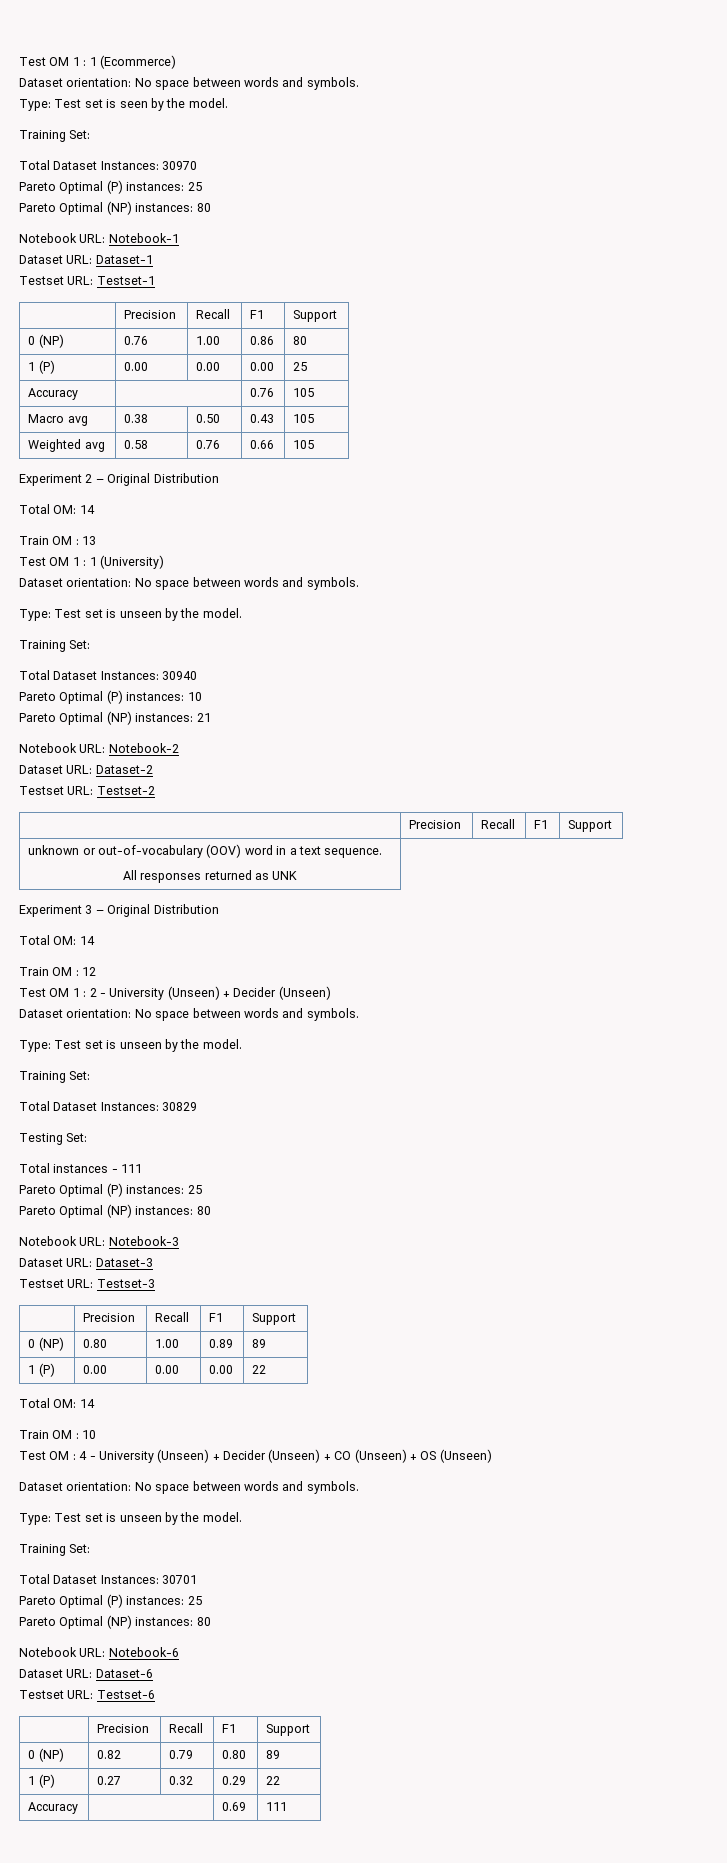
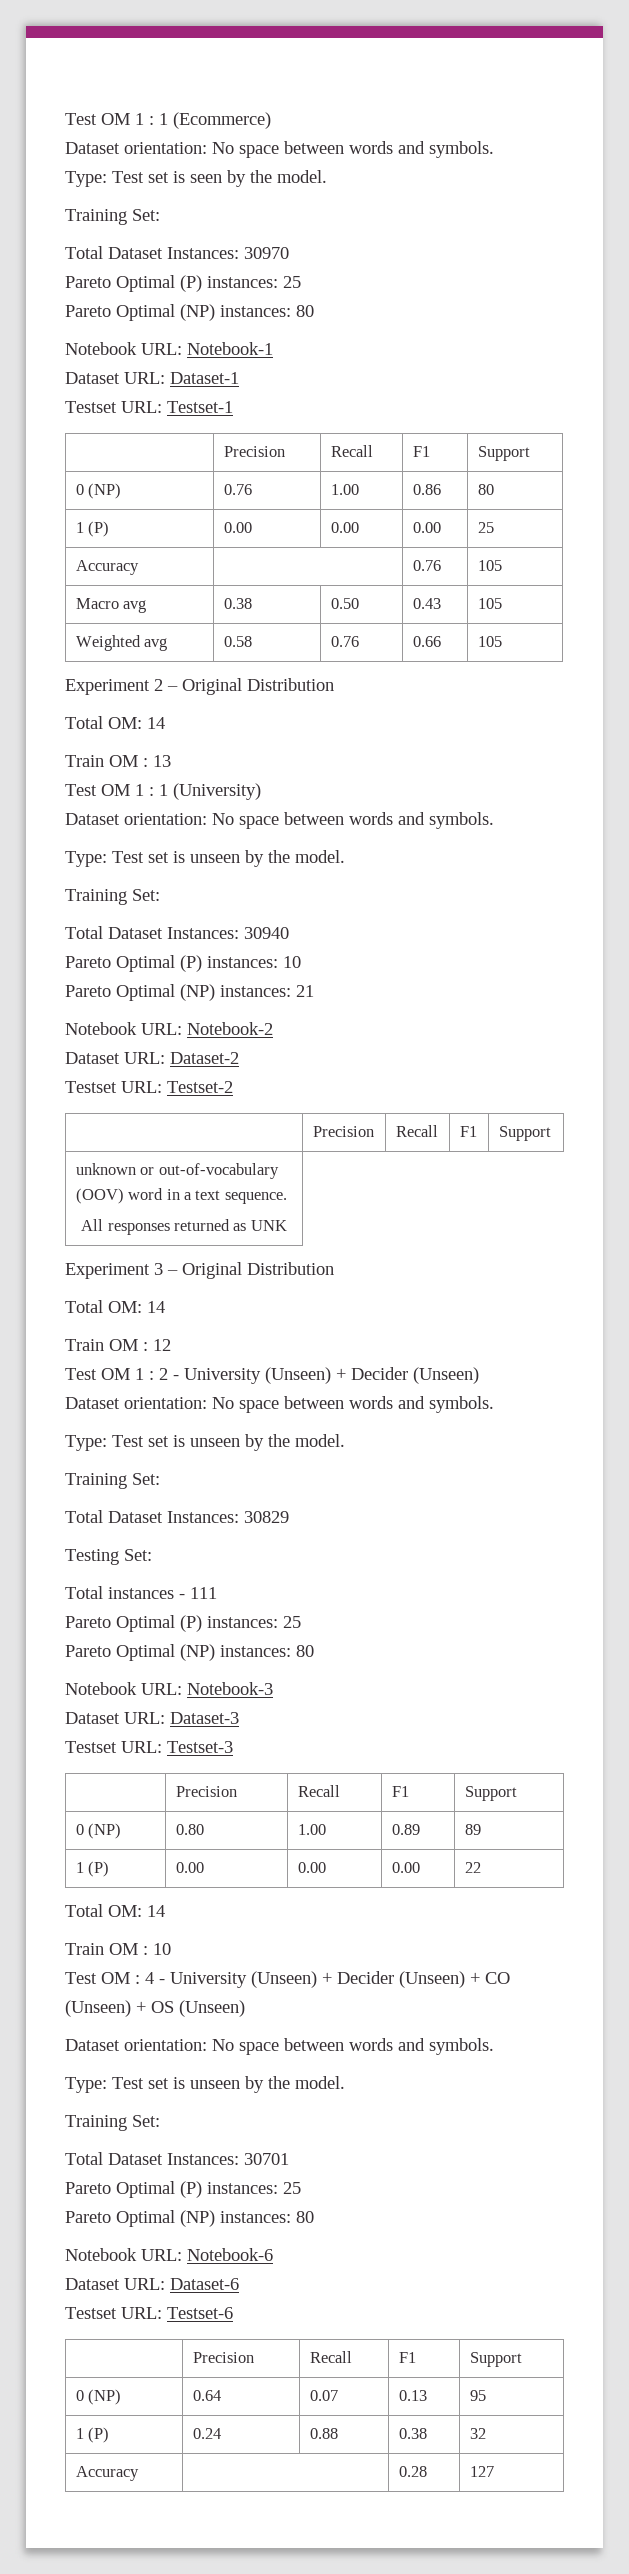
[97,1750,122,1759] [169,1750,194,1759] [222,1750,247,1759] [266,1750,281,1759] [28,1774,55,1788] [97,1776,122,1785] [169,1776,194,1785] [222,1776,247,1785] [266,1776,281,1785] [28,1802,79,1814] [222,1802,247,1811] [266,1802,288,1811] 0.82 | 0.79 | 0.80 | 89 // 1 (P) | 0.27 | 0.32 | 0.29 | 22 // Accuracy | | 0.69 | 111 -> [192,2390,221,2401] [309,2390,338,2401] [398,2390,427,2401] [469,2390,486,2401] [75,2427,110,2443] [192,2428,221,2439] [309,2428,338,2439] [398,2428,427,2439] [469,2428,486,2439] [75,2466,139,2481] [398,2466,427,2477] [469,2466,494,2477] 0.64 | 0.07 | 0.13 | 95 // 1 (P) | 0.24 | 0.88 | 0.38 | 32 // Accuracy | | 0.28 | 127

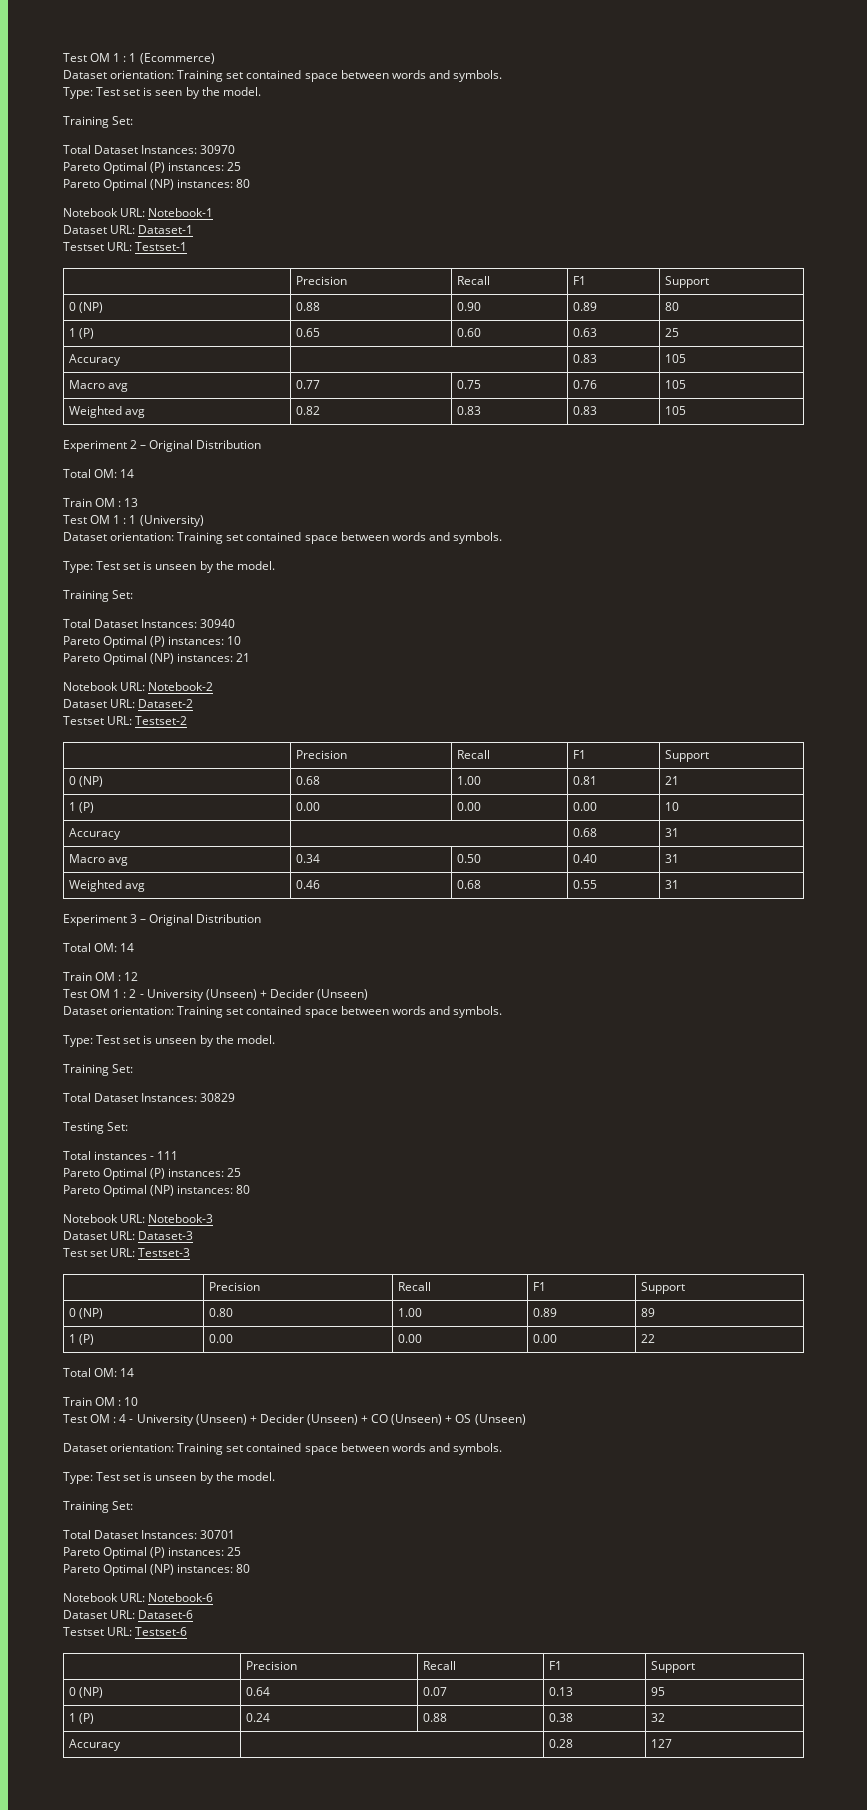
[212,142,234,154] No -> [177,70,302,82] Training set contained
[223,484,252,495] [330,484,359,495] [412,484,441,495] 0.76 | 1.00 | 0.86 -> [295,302,320,311] [456,302,481,311] [572,302,597,311] 0.88 | 0.90 | 0.89
[223,522,252,533] [330,522,359,533] [412,522,441,533] 0.00 | 0.00 | 0.00 -> [295,328,320,337] [456,328,481,337] [572,328,597,337] 0.65 | 0.60 | 0.63
[412,560,441,571] 0.76 -> [572,354,597,363] 0.83
[223,598,252,609] [330,598,359,609] [412,598,441,609] 0.38 | 0.50 | 0.43 -> [295,380,320,389] [456,380,481,389] [572,380,597,389] 0.77 | 0.75 | 0.76
[223,636,252,647] [330,636,359,647] [412,636,441,647] 0.58 | 0.76 | 0.66 -> [295,406,320,415] [456,406,481,415] [572,406,597,415] 0.82 | 0.83 | 0.83
[212,813,234,825] No -> [177,532,302,544] Training set contained
[75,1163,279,1179] [75,1188,287,1204] [81,1219,287,1235] unknown or out-of-vocabulary (OOV) word in a text sequence. // All responses returned as UNK -> [68,776,103,787] [295,776,320,785] [456,776,481,785] [572,776,597,785] [664,776,679,785] [68,802,94,813] [295,802,320,811] [456,802,481,811] [572,802,597,811] [664,802,679,811] [68,828,121,840] [572,828,597,837] [664,828,679,837] [68,854,128,866] [295,854,320,863] [456,854,481,863] [572,854,597,863] [664,854,679,863] [68,880,145,892] [295,880,320,889] [456,880,481,889] [572,880,597,889] [664,880,679,889] 0 (NP) | 0.68 | 1.00 | 0.81 | 21 // 1 (P) | 0.00 | 0.00 | 0.00 | 10 // Accuracy | | 0.68 | 31 // Macro avg | 0.34 | 0.50 | 0.40 | 31 // Weighted avg | 0.46 | 0.68 | 0.55 | 31
[212,1397,234,1409] No -> [177,1006,302,1018] Training set contained
[65,1741,117,1753] Testset -> [63,1248,108,1257] Test set
[212,2039,234,2051] No -> [177,1443,302,1455] Training set contained

